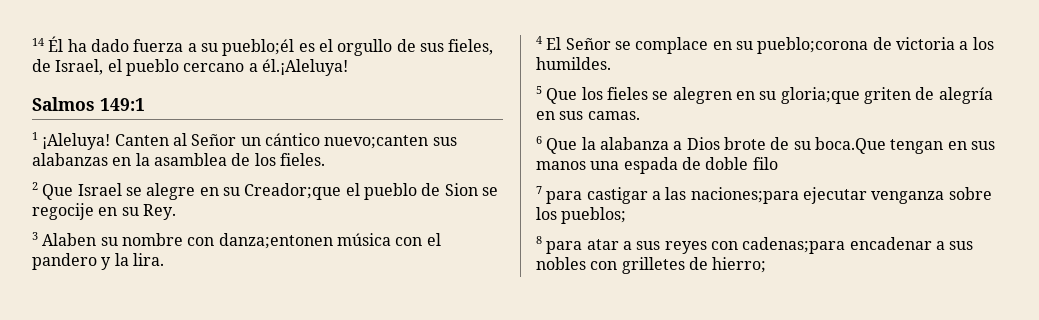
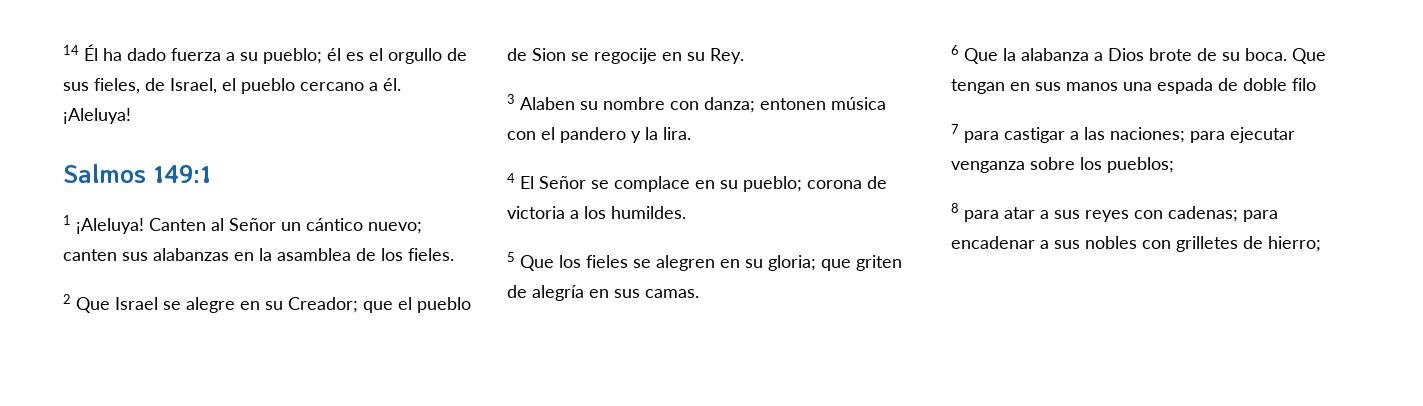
[222,39,295,56] pueblo;él -> [263,48,341,64] pueblo; él
[261,59,348,76] él.¡Aleluya! -> [383,78,401,91] [63,108,131,124] él. ¡Aleluya!
[324,135,429,149] nuevo;canten -> [368,222,422,234] [63,249,117,261] nuevo; canten
[244,183,342,200] Creador;que -> [288,297,393,313] Creador; que
[218,233,333,249] danza;entonen -> [704,97,826,113] danza; entonen
[757,37,869,54] pueblo;corona -> [743,176,862,192] pueblo; corona
[780,87,860,104] gloria;que -> [768,255,851,271] gloria; que
[814,137,886,154] boca.Que -> [1245,48,1326,64] boca. Que
[690,187,799,204] naciones;para -> [1110,127,1225,143] naciones; para
[742,237,846,254] cadenas;para -> [1168,206,1278,222] cadenas; para

